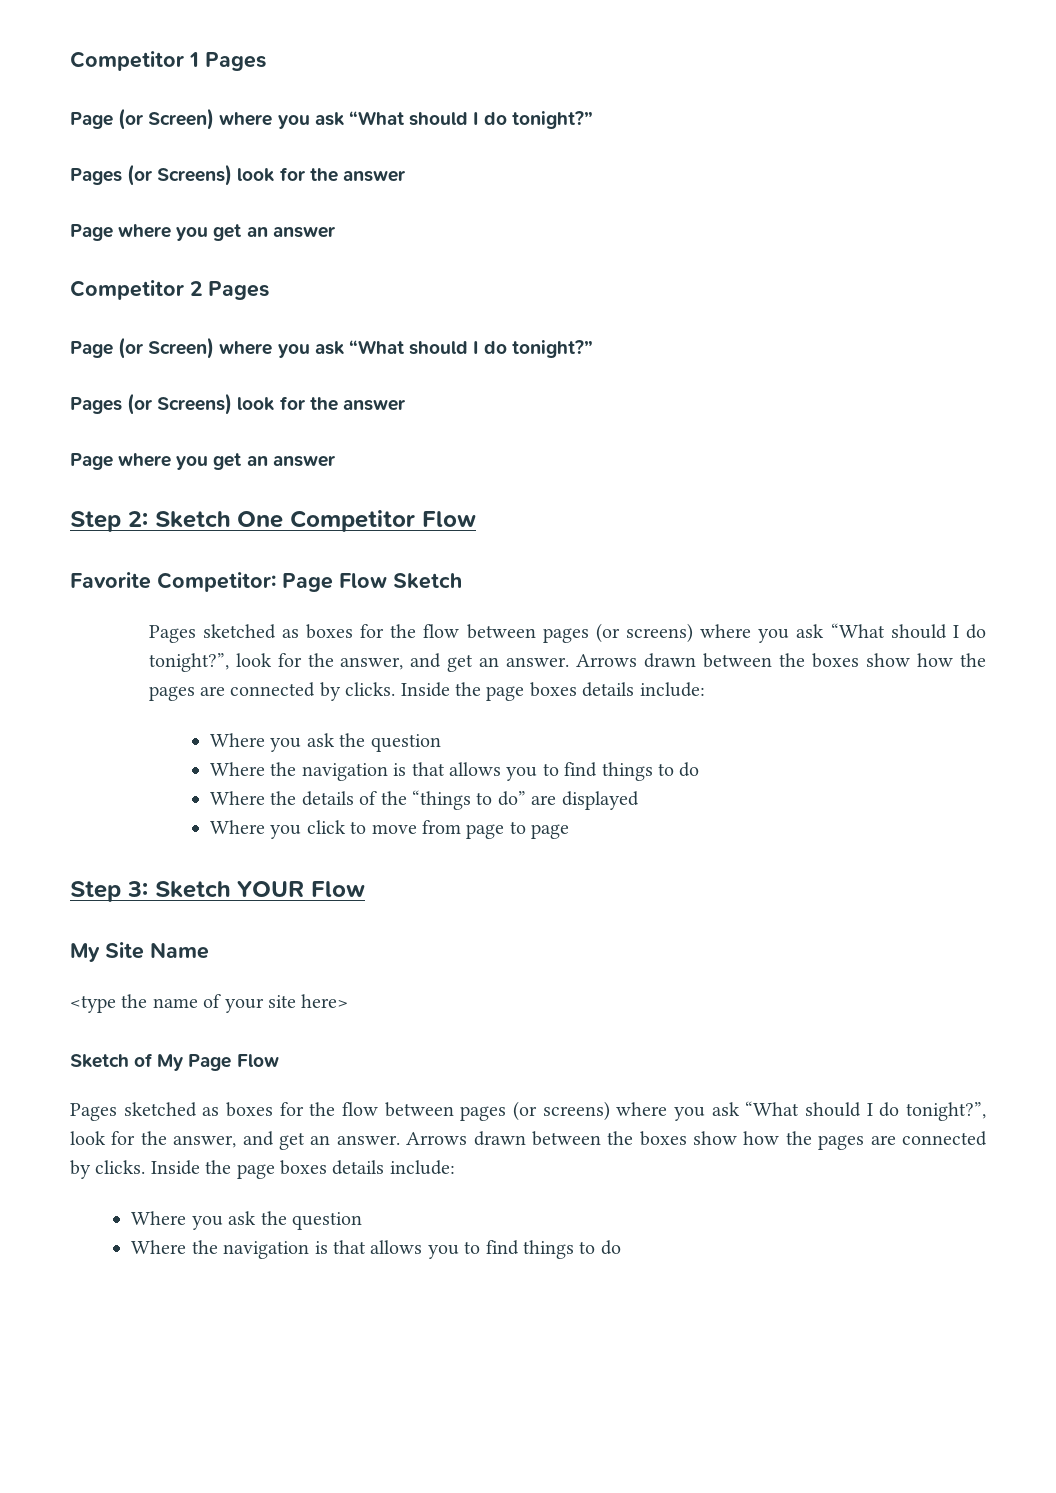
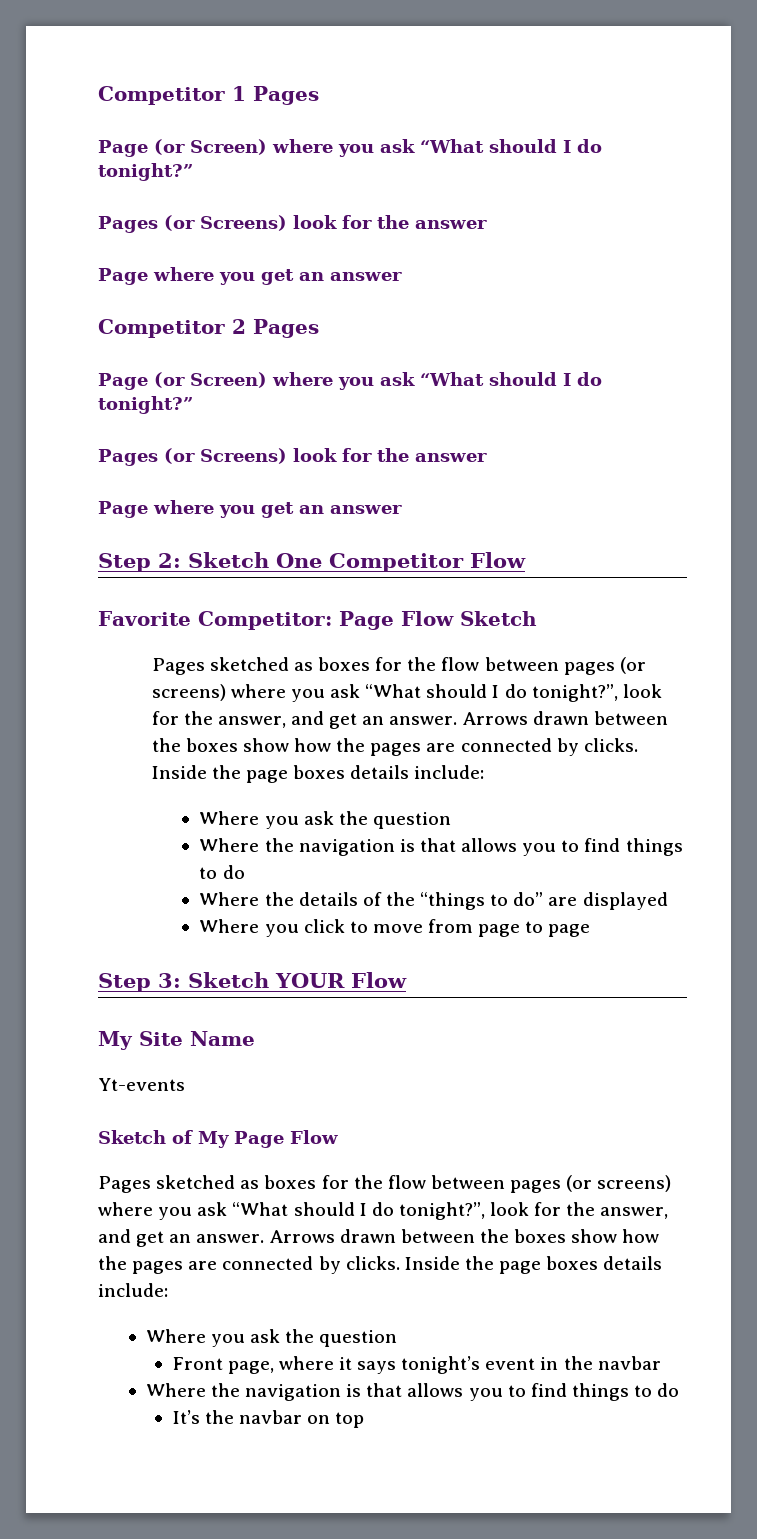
[70,994,349,1013] <type the name of your site here> -> [98,1078,185,1091] Yt-events
(362, 1221) none -> [172,1356,661,1374] // Front page, where it says tonight’s event in the navbar
(621, 1247) none -> [172,1410,365,1428] // It’s the navbar on top

